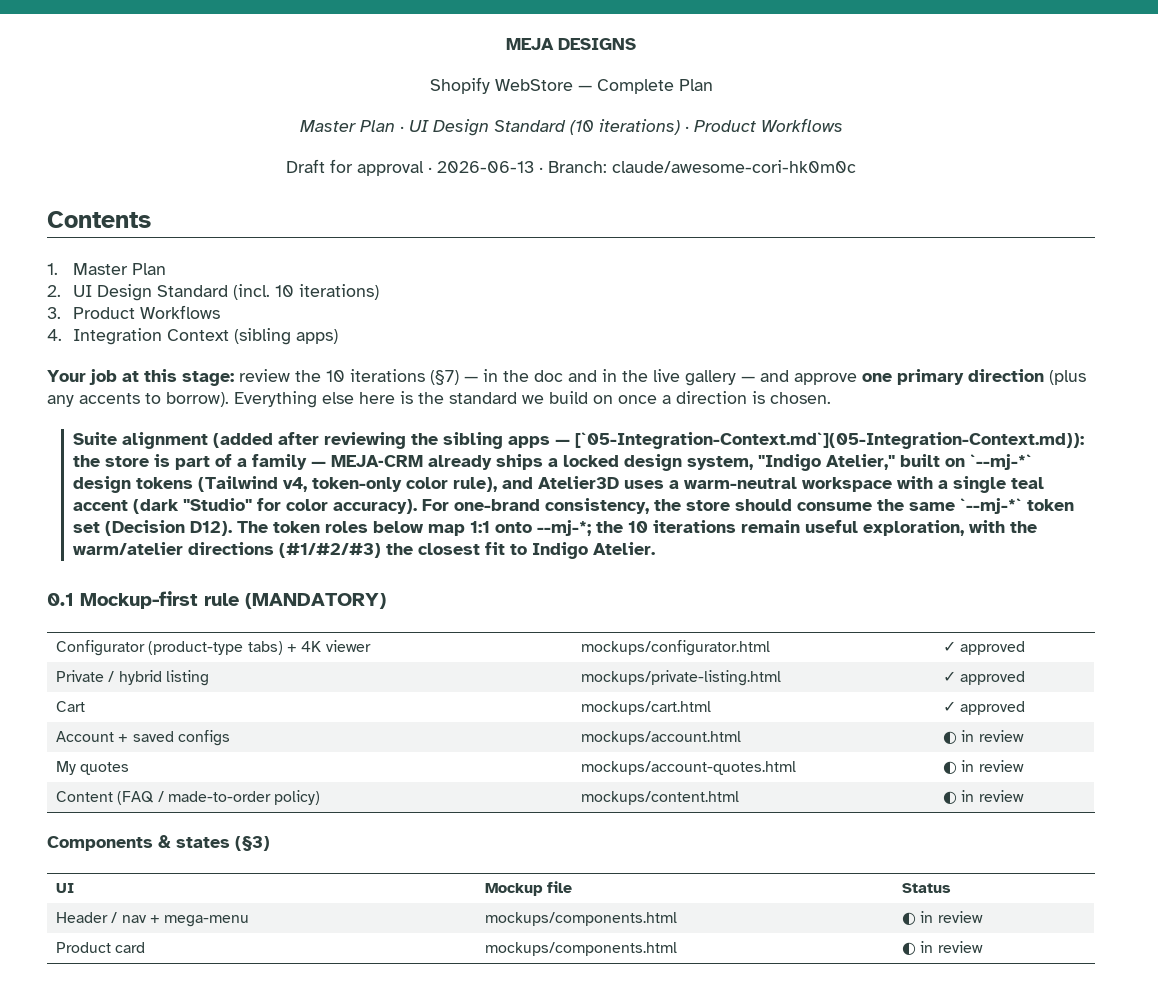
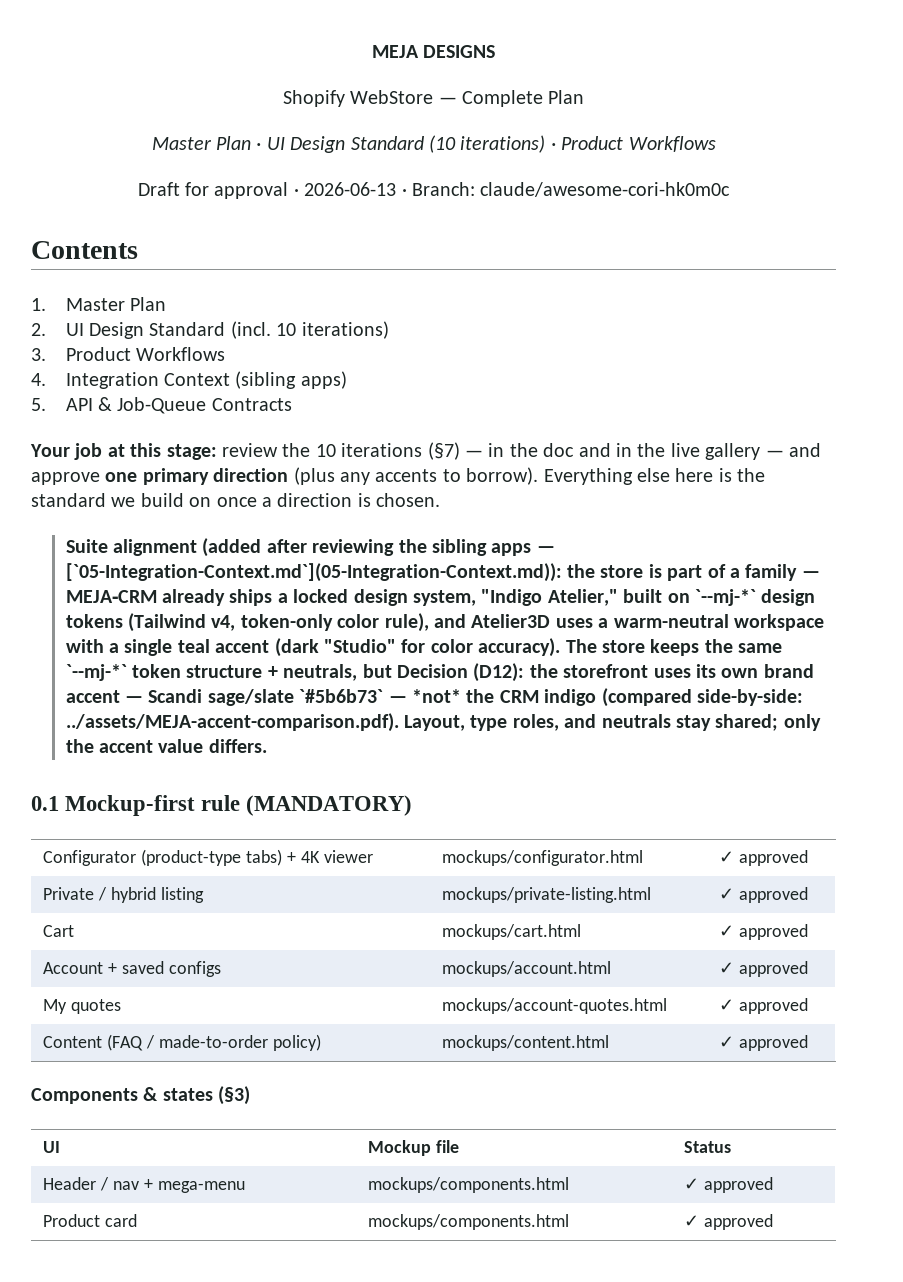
(339, 336) none -> [31,397,292,414] // 5. API & Job-Queue Contracts
[422,498,1075,514] [73,520,1038,536] [73,542,656,559] For one-brand consistency, the store should consume the same `--mj-*` token set (Decision D12). The token roles below map 1:1 onto --mj-*; the 10 iterations remain useful exploration, with the warm/atelier directions (#1/#2/#3) the closest fit to Indigo Atelier. -> [565,639,783,656] [65,663,814,682] [65,688,804,707] [65,713,821,732] [65,739,267,753] The store keeps the same `--mj-*` token structure + neutrals, but Decision (D12): the storefront uses its own brand accent — Scandi sage/slate `#5b6b73` — *not* the CRM indigo (compared side-by-side: ../assets/MEJA-accent-comparison.pdf). Layout, type roles, and neutrals stay shared; only the accent value differs.
[943,730,1024,744] ◐ in review -> [719,961,809,977] ✓ approved
[943,760,1024,774] ◐ in review -> [719,998,809,1014] ✓ approved
[943,790,1024,804] ◐ in review -> [719,1035,809,1051] ✓ approved
[902,911,983,925] ◐ in review -> [684,1177,774,1193] ✓ approved
[902,941,983,955] ◐ in review -> [684,1214,774,1230] ✓ approved

